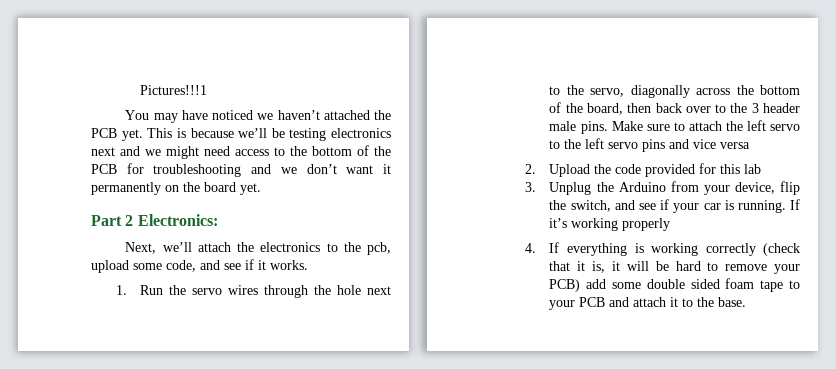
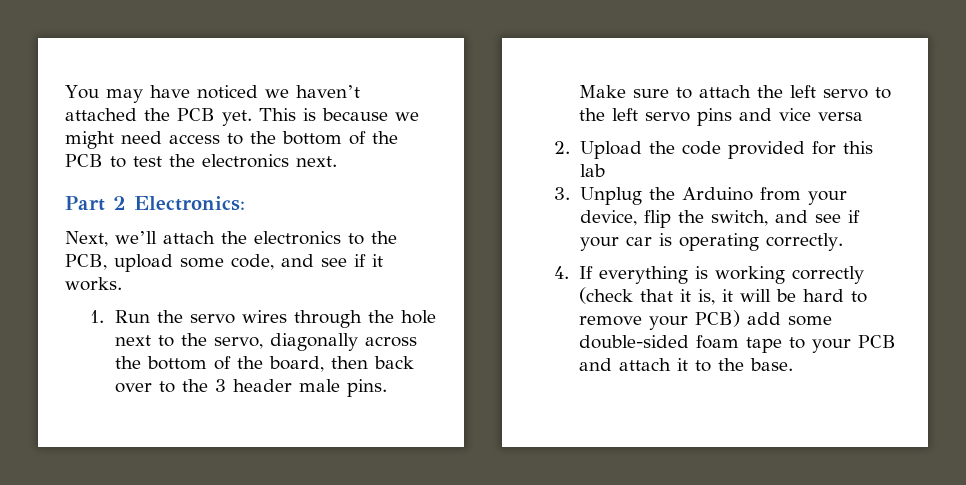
[140,85,208,95] Pictures!!!1 // -> (65, 92) none
[238,128,391,141] [91,146,140,156] we’ll be testing electronics next and -> (388, 114) none
[126,163,392,177] [91,182,261,195] for troubleshooting and we don’t want it permanently on the board yet. -> [110,154,337,168] to test the electronics next.
[367,242,391,255] pcb, -> [65,254,107,270] PCB,
[737,199,800,213] [549,218,671,231] running. If it’s working properly -> [678,233,843,251] operating correctly.
[646,279,720,289] double sided -> [579,335,690,349] double-sided

